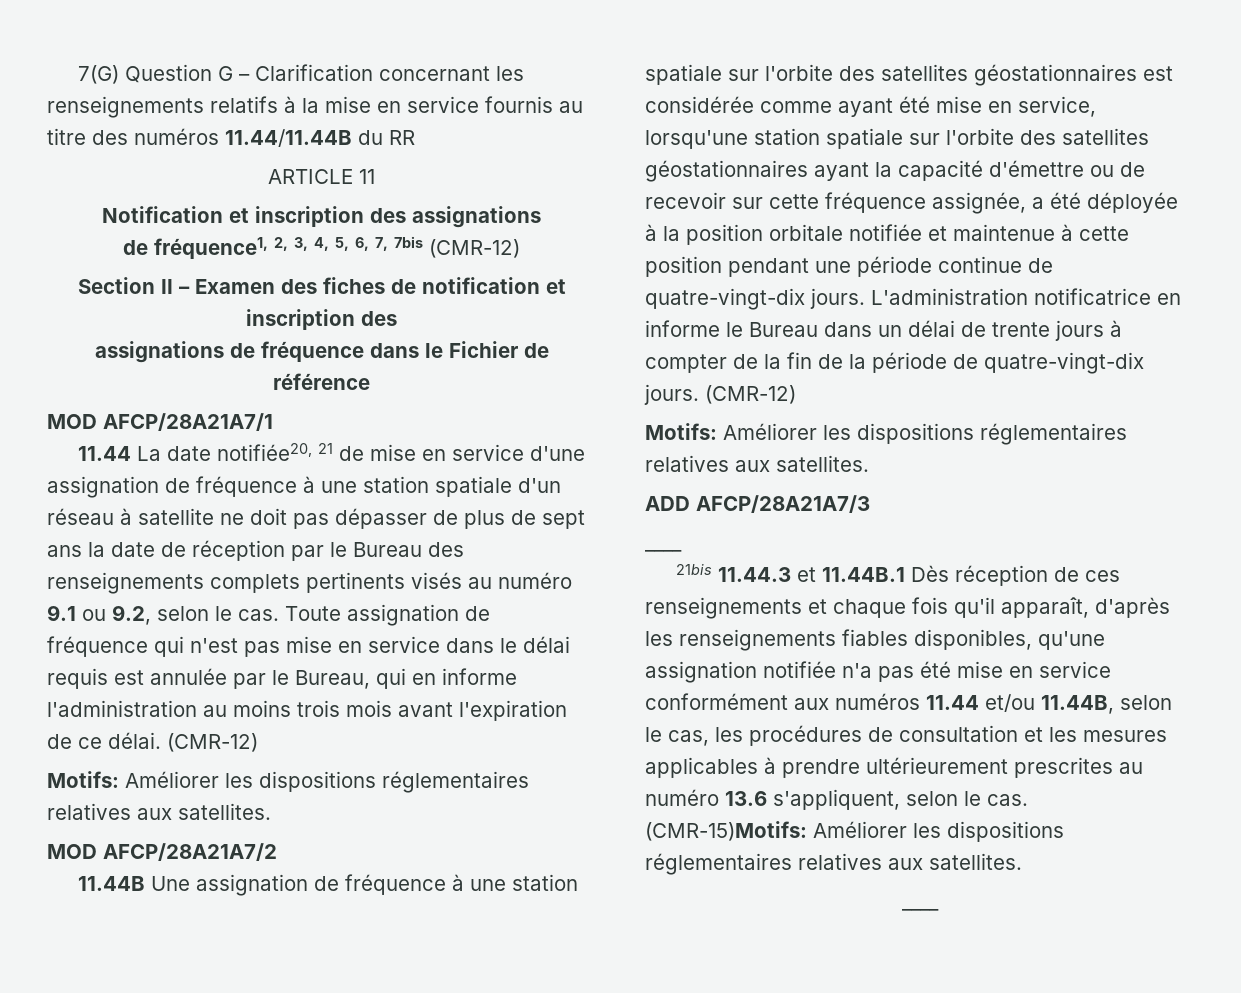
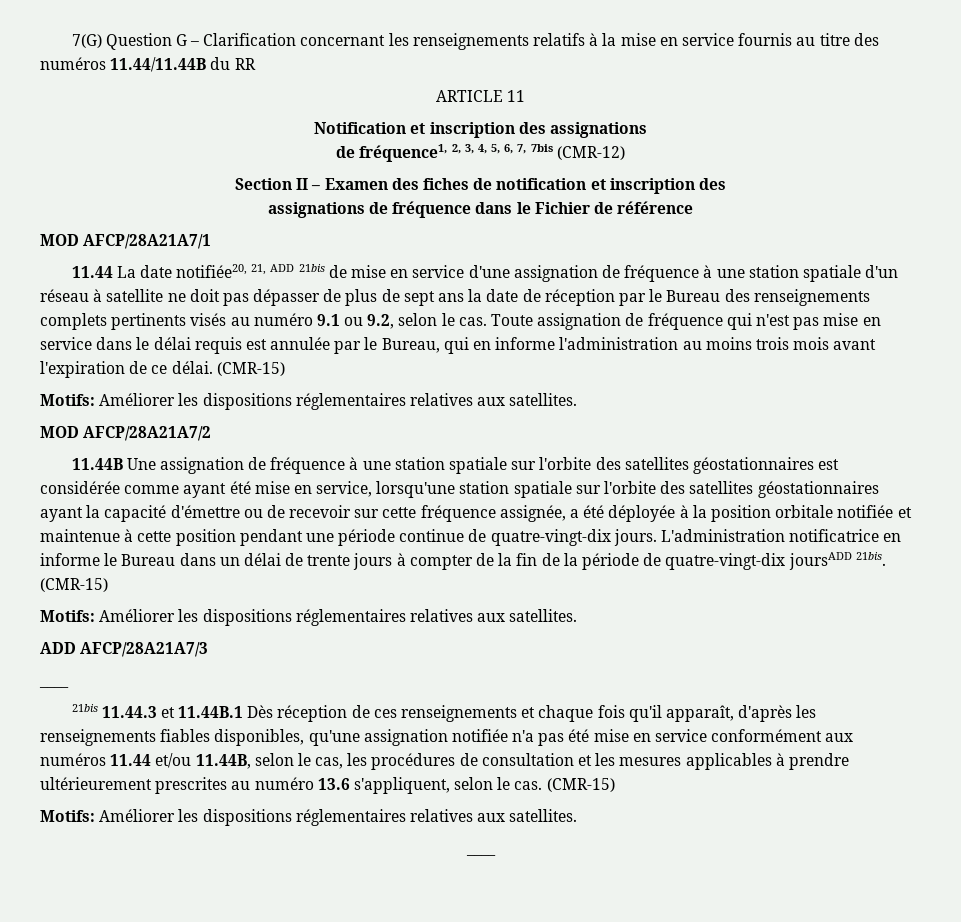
[317,443,333,454] 21 -> [251,264,325,275] 21, ADD 21bis
[167,733,258,752] (CMR-12) -> [216,362,285,376] (CMR-15)
[644,384,796,405] jours. (CMR-12) -> [788,552,886,570] [40,578,108,592] joursADD 21bis. (CMR-15)
[645,821,807,841] (CMR-15)Motifs: -> [546,778,615,792] [40,810,95,822] (CMR-15) // Motifs:

